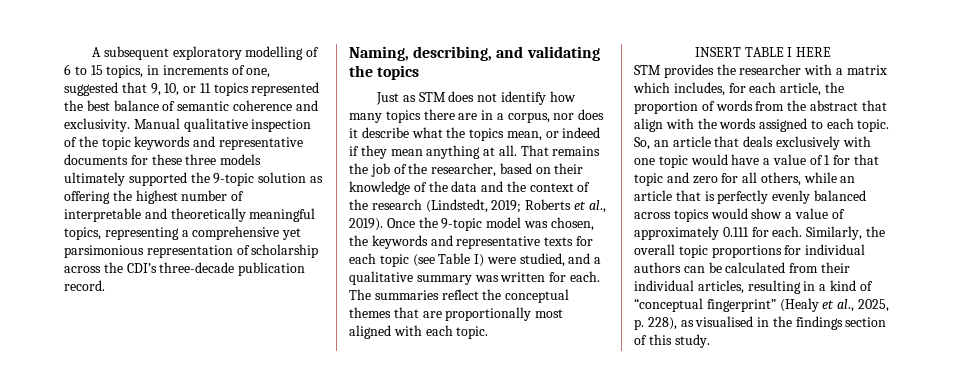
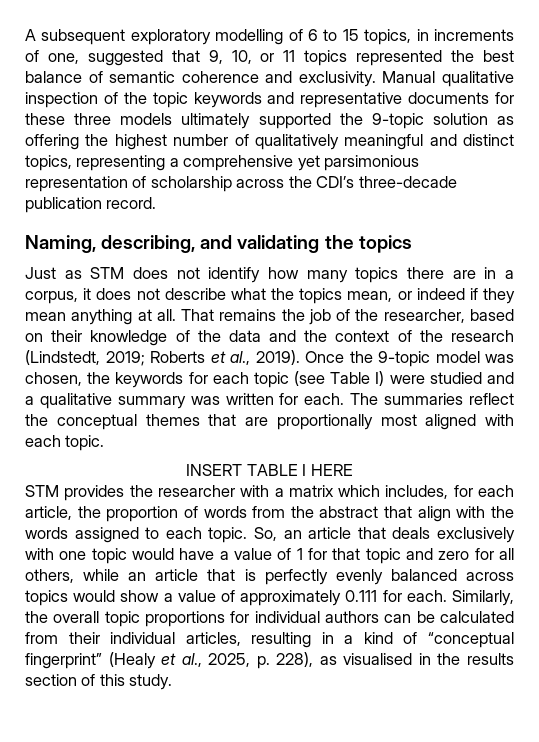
[64,208,316,222] interpretable and theoretically meaningful -> [254,134,514,150] qualitatively meaningful and distinct
[553,109,605,120] [349,128,358,138] nor does it -> [83,288,160,300] it does not
[430,235,574,249] and representative texts -> (184, 380) none
[519,253,565,267] studied, -> [429,372,482,384] studied
[795,316,843,330] findings -> [467,653,514,665] results

